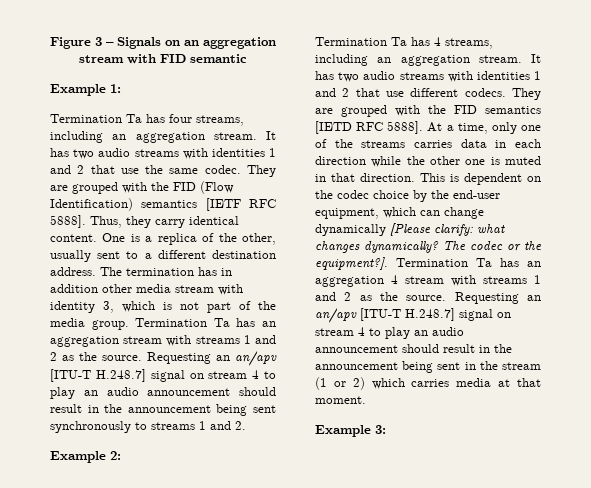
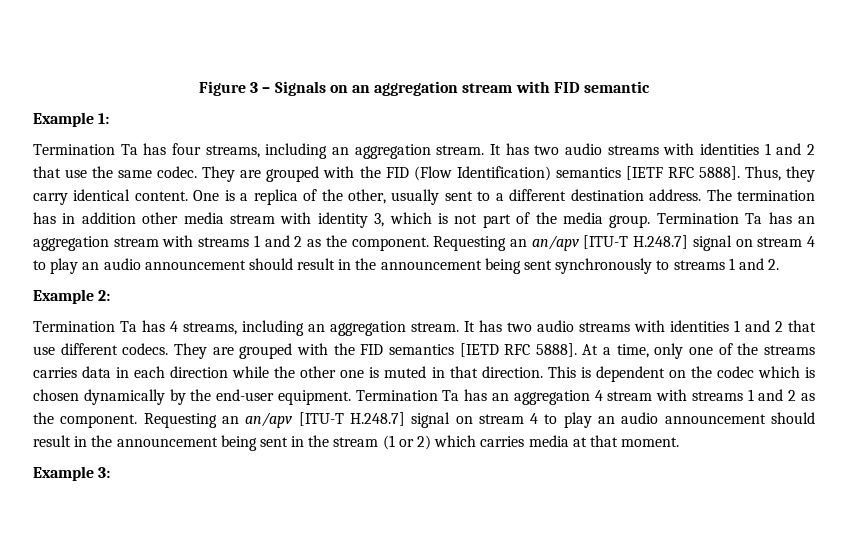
[102,355,142,361] source. -> [351,237,429,251] component.
[373,190,500,202] [315,207,484,219] [315,223,505,236] [315,241,542,253] [315,257,388,270] choice by the end-user equipment, which can change dynamically [Please clarify: what changes dynamically? The codec or the equipment?]. -> [757,366,815,378] [33,389,351,405] which is chosen dynamically by the end-user equipment.
[406,295,447,301] source. -> [60,414,138,428] component.

